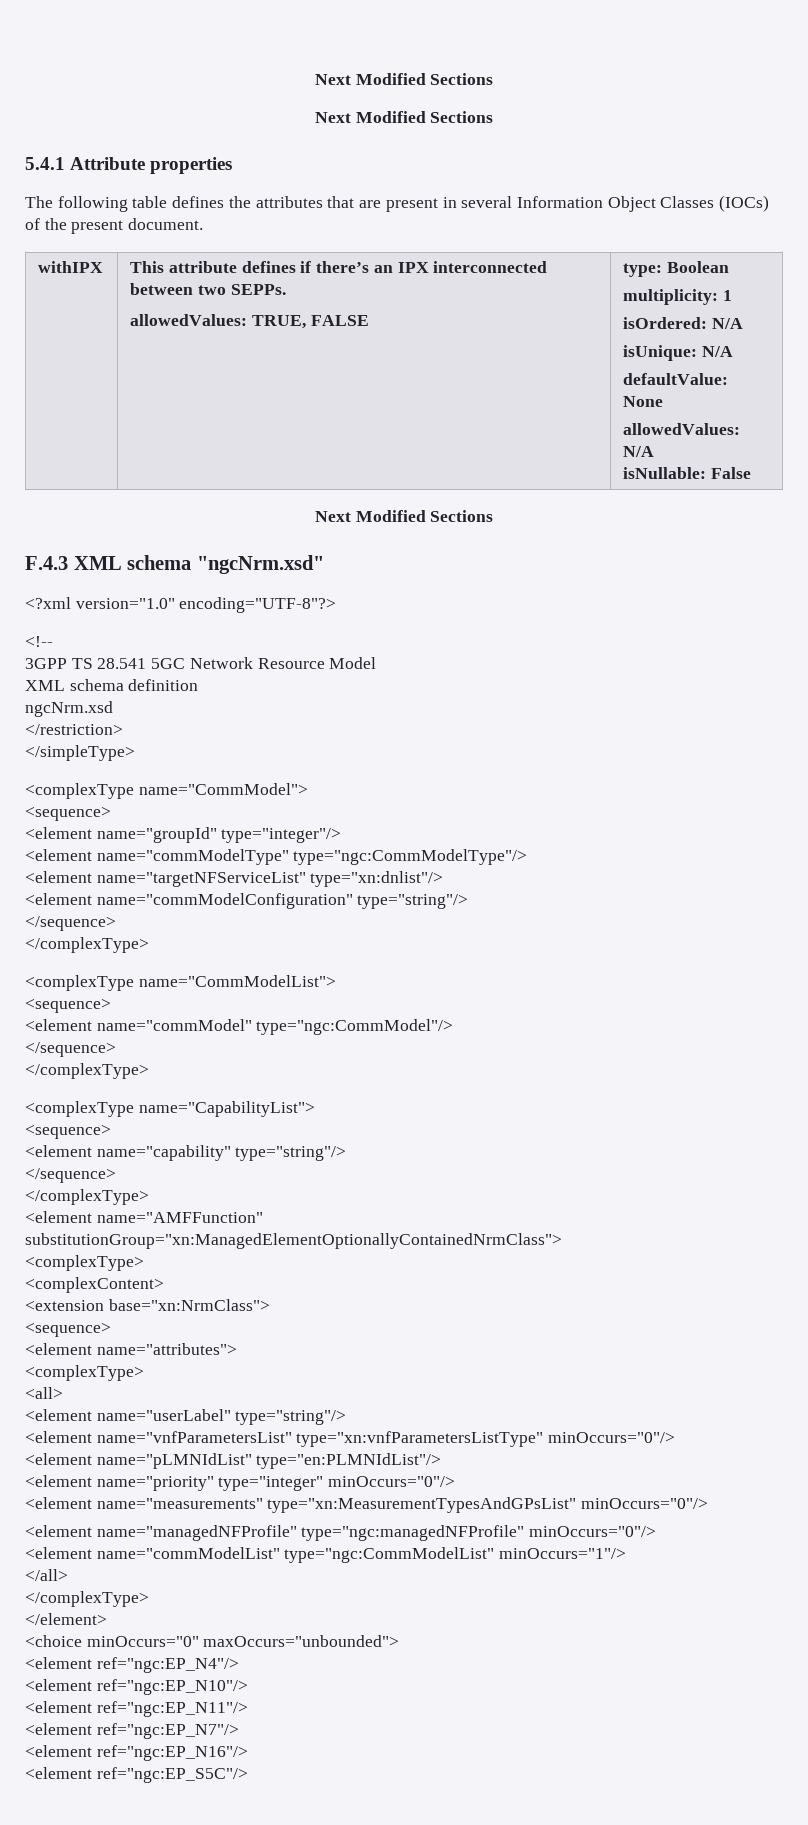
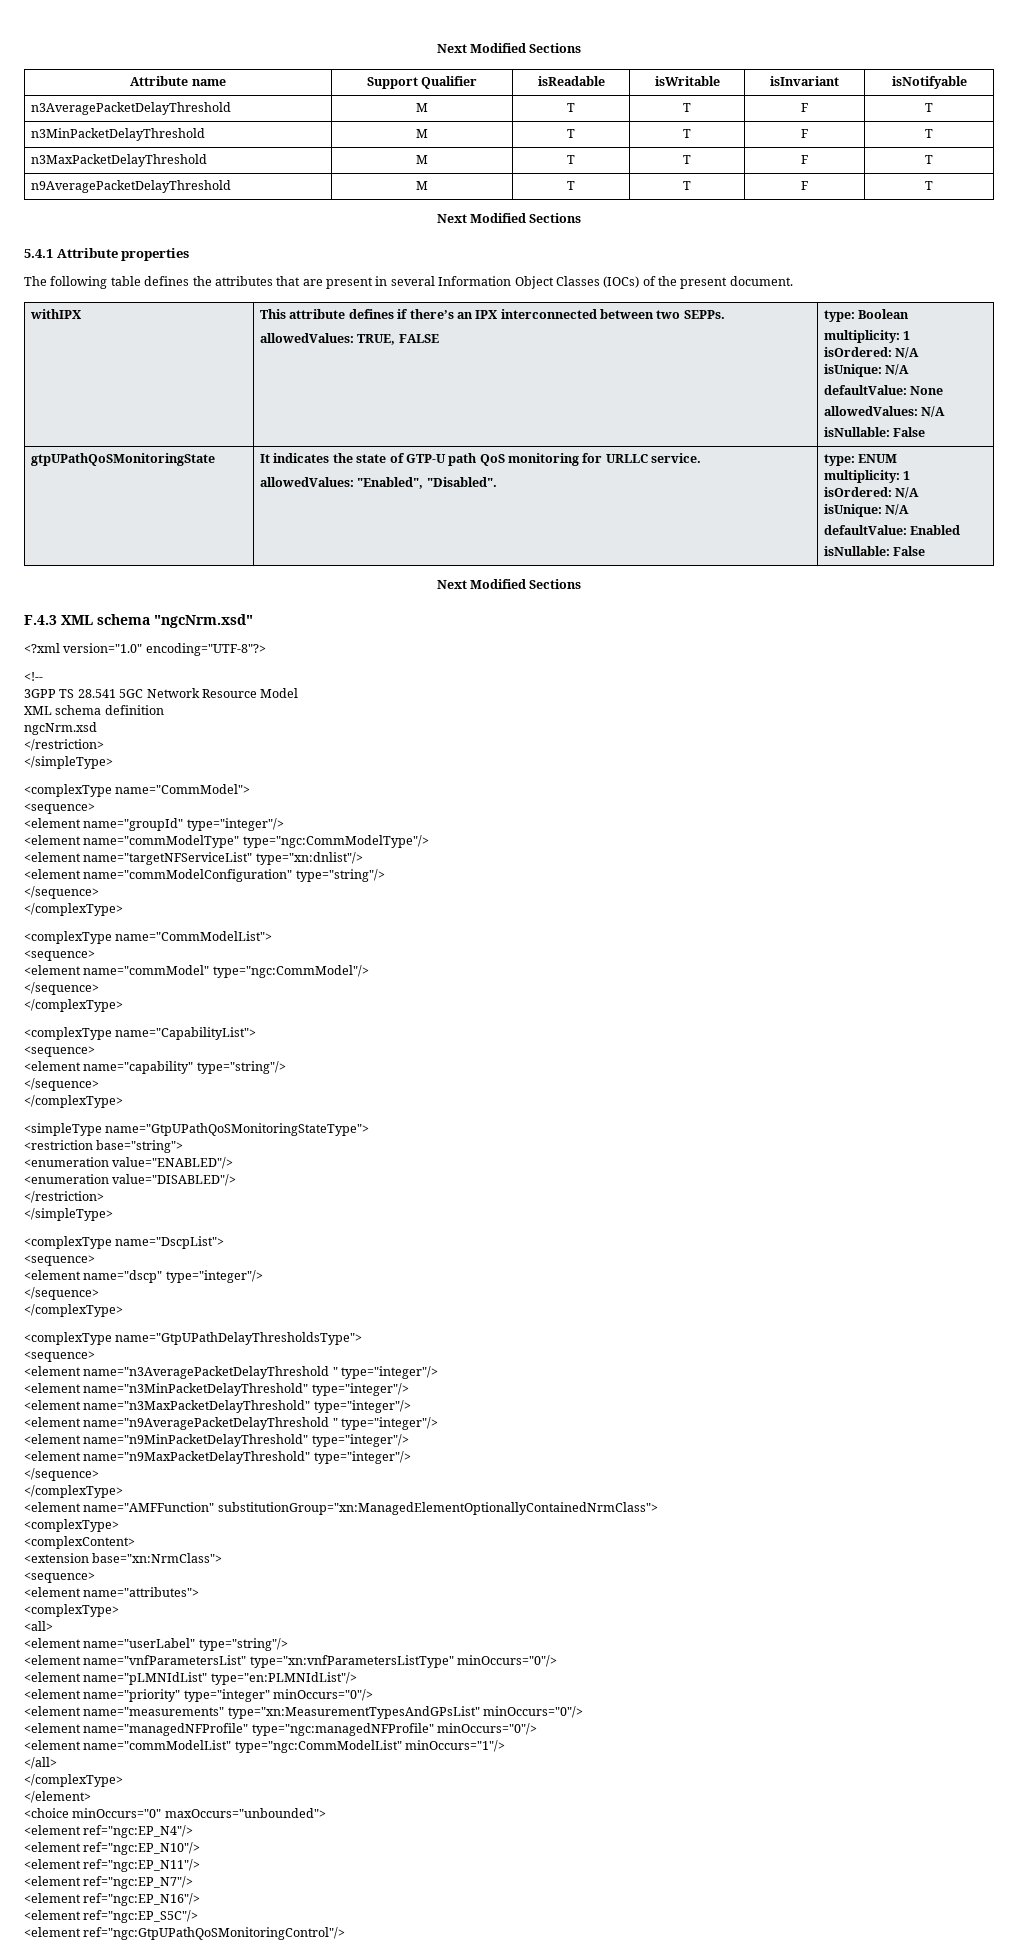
[314,73,494,85] Next Modified Sections -> [436,43,582,53] [130,76,226,86] [366,76,478,89] [537,76,605,86] [654,76,720,86] [770,76,839,86] [891,76,967,89] [31,102,232,115] [416,103,428,112] [567,103,575,112] [683,103,691,112] [801,103,808,112] [925,103,933,112] [31,128,206,141] [416,129,428,138] [567,129,575,138] [683,129,691,138] [801,129,808,138] [925,129,933,138] [31,154,208,167] [416,155,428,164] [567,155,575,164] [683,155,691,164] [801,155,808,164] [925,155,933,164] [31,180,232,193] [416,181,428,190] [567,181,575,190] [683,181,691,190] [801,181,808,190] [925,181,933,190] Next Modified Sections // Attribute name | Support Qualifier | isReadable | isWritable | isInvariant | isNotifyable // n3AveragePacketDelayThreshold | M | T | T | F | T // n3MinPacketDelayThreshold | M | T | T | F | T // n3MaxPacketDelayThreshold | M | T | T | F | T // n9AveragePacketDelayThreshold | M | T | T | F | T
(751, 473) none -> [31,453,216,466] [260,453,702,466] [260,477,497,489] [824,454,898,466] [824,470,911,483] [824,487,920,498] [824,504,910,517] [824,525,961,535] [824,546,926,556] // gtpUPathQoSMonitoringState | It indicates the state of GTP-U path QoS monitoring for URLLC service. // allowedValues: "Enabled", "Disabled". | type: ENUM // multiplicity: 1 // isOrdered: N/A // isUnique: N/A // defaultValue: Enabled // isNullable: False
(149, 1197) none -> [24,1123,370,1136] [24,1140,184,1153] [24,1157,234,1169] [24,1174,237,1186] [24,1191,104,1203] [24,1208,113,1221] [24,1236,225,1249] [24,1255,95,1266] [24,1270,263,1283] [24,1287,99,1300] [24,1304,123,1317] [24,1332,363,1345] [24,1351,95,1362] [24,1366,439,1379] [24,1383,409,1396] [24,1400,411,1413] [24,1417,439,1430] [24,1434,409,1447] [24,1451,411,1464] [24,1468,99,1481] [24,1485,123,1498] // <simpleType name="GtpUPathQoSMonitoringStateType"> // <restriction base="string"> // <enumeration value="ENABLED"/> // <enumeration value="DISABLED"/> // </restriction> // </simpleType> // <complexType name="DscpList"> // <sequence> // <element name="dscp" type="integer"/> // </sequence> // </complexType> // <complexType name="GtpUPathDelayThresholdsType"> // <sequence> // <element name="n3AveragePacketDelayThreshold " type="integer"/> // <element name="n3MinPacketDelayThreshold" type="integer"/> // <element name="n3MaxPacketDelayThreshold" type="integer"/> // <element name="n9AveragePacketDelayThreshold " type="integer"/> // <element name="n9MinPacketDelayThreshold" type="integer"/> // <element name="n9MaxPacketDelayThreshold" type="integer"/> // </sequence> // </complexType>
(248, 1775) none -> [24,1927,346,1940] // <element ref="ngc:GtpUPathQoSMonitoringControl"/>

